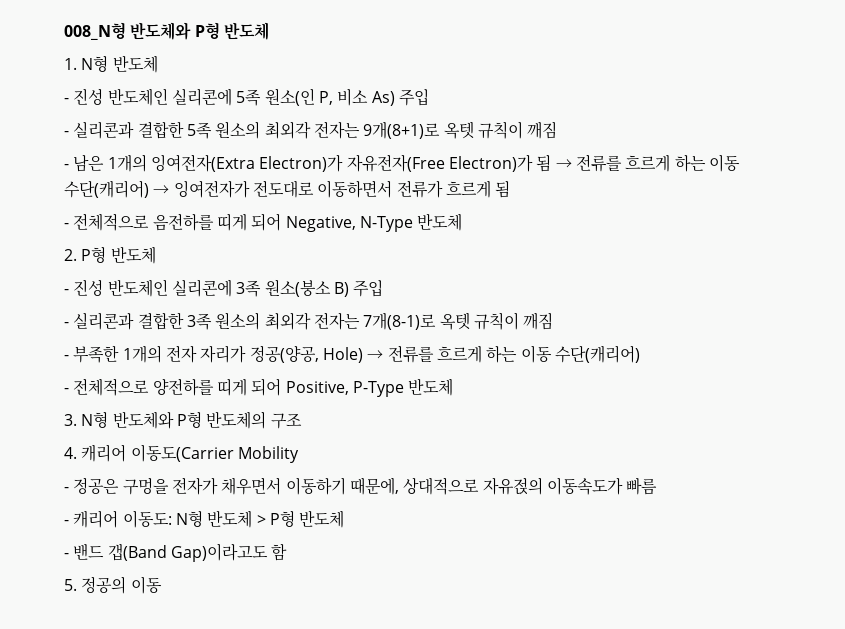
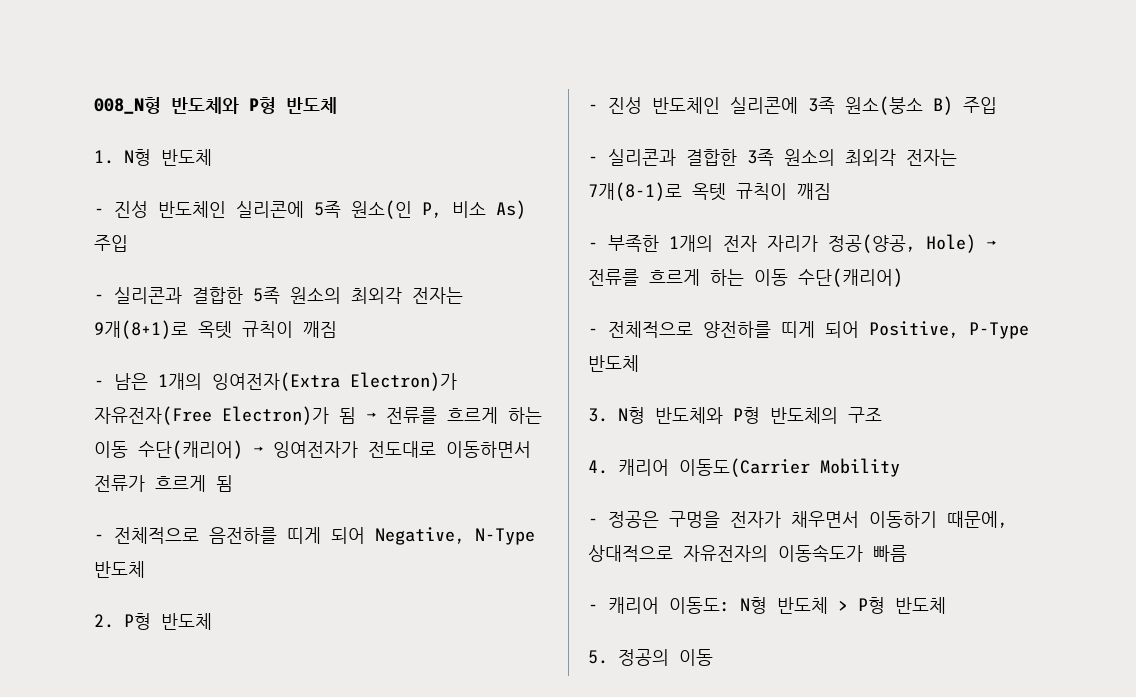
[482,477,543,495] 자유젅의 -> [683,545,768,562] 자유전자의
[64,543,288,562] // - 밴드 갭(Band Gap)이라고도 함 -> (946, 605) none

